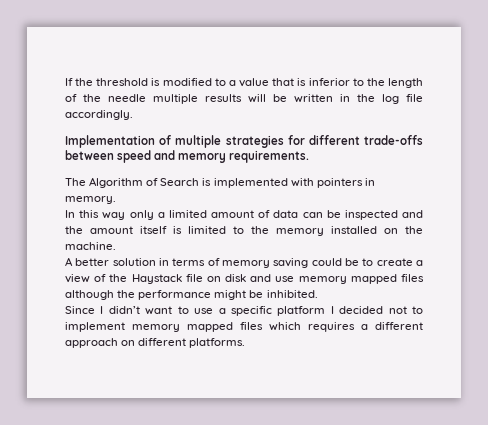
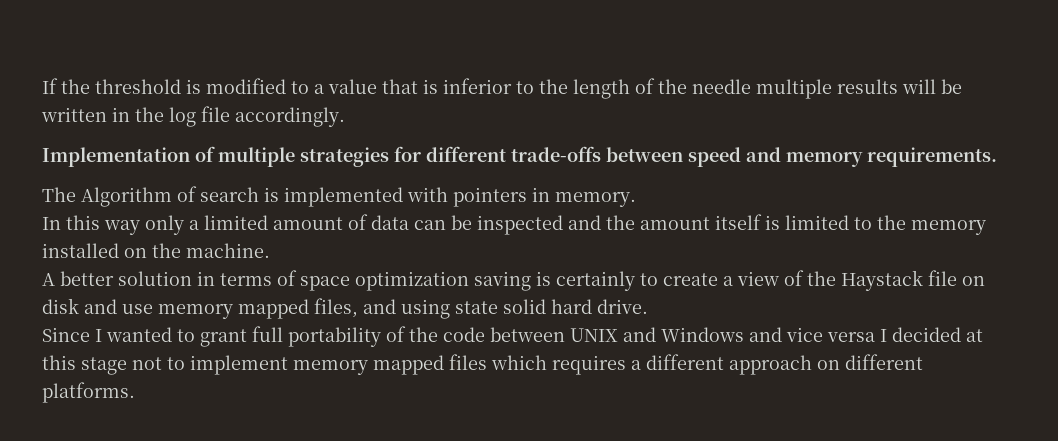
[160,178,200,186] Search -> [200,187,259,202] search
[222,258,359,268] memory saving could be -> [300,271,635,291] space optimization saving is certainly
[401,274,424,282] [65,290,318,300] [65,306,384,316] files although the performance might be inhibited. // Since I didn’t want to use a specific platform I decided -> [314,298,648,319] [42,326,983,347] [42,355,127,375] files, and using state solid hard drive. // Since I wanted to grant full portability of the code between UNIX and Windows and vice versa I decided at this stage

